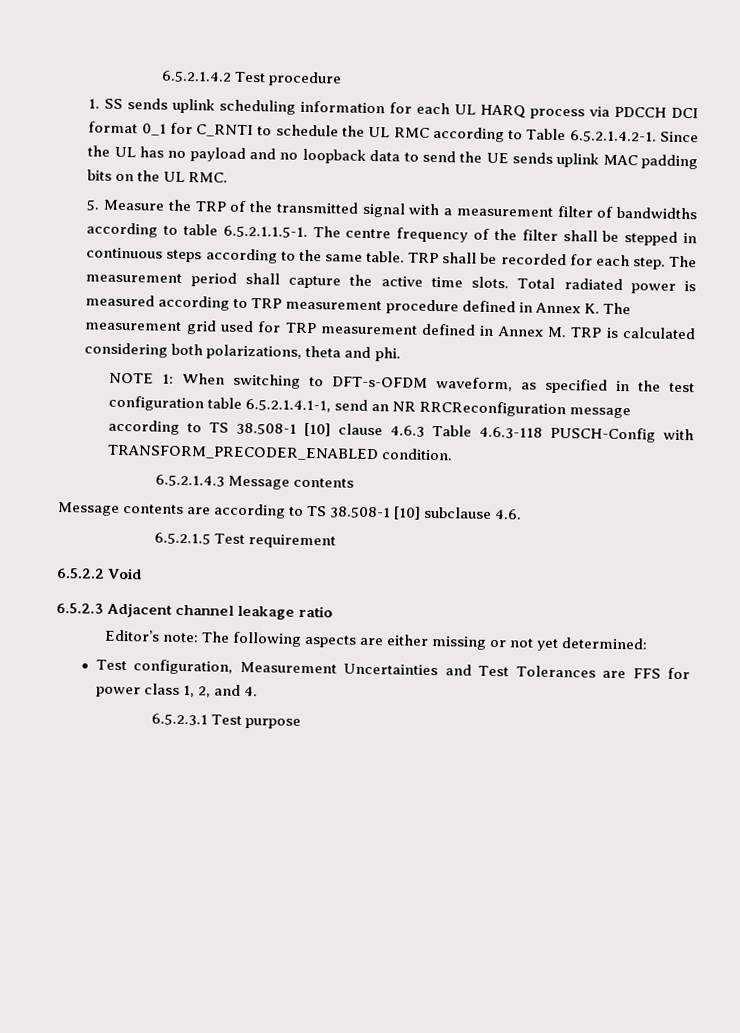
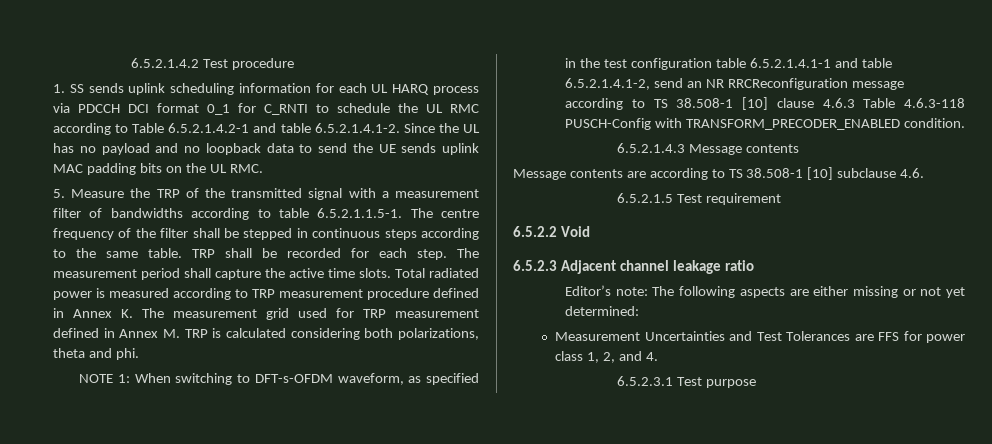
[569,130,657,143] 6.5.2.1.4.2-1. -> [168,123,400,133] 6.5.2.1.4.2-1 and table 6.5.2.1.4.1-2.
[244,398,331,413] 6.5.2.1.4.1-1, -> [749,58,892,68] [565,78,651,90] 6.5.2.1.4.1-1 and table 6.5.2.1.4.1-2,
[95,659,234,675] Test configuration, -> (640, 311) none

